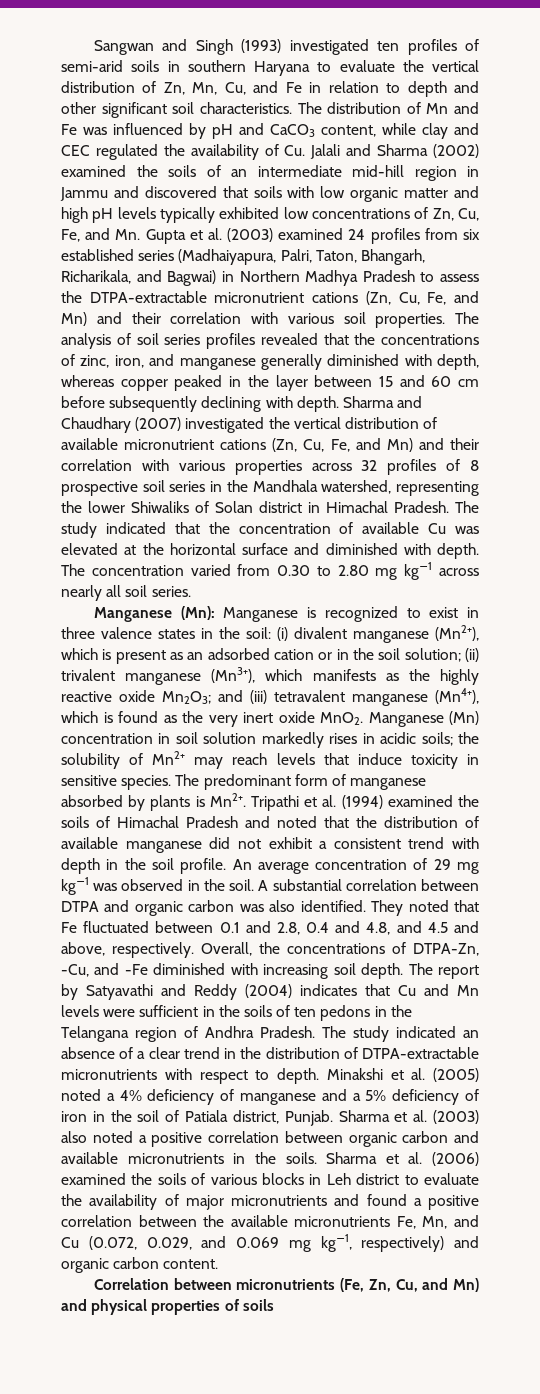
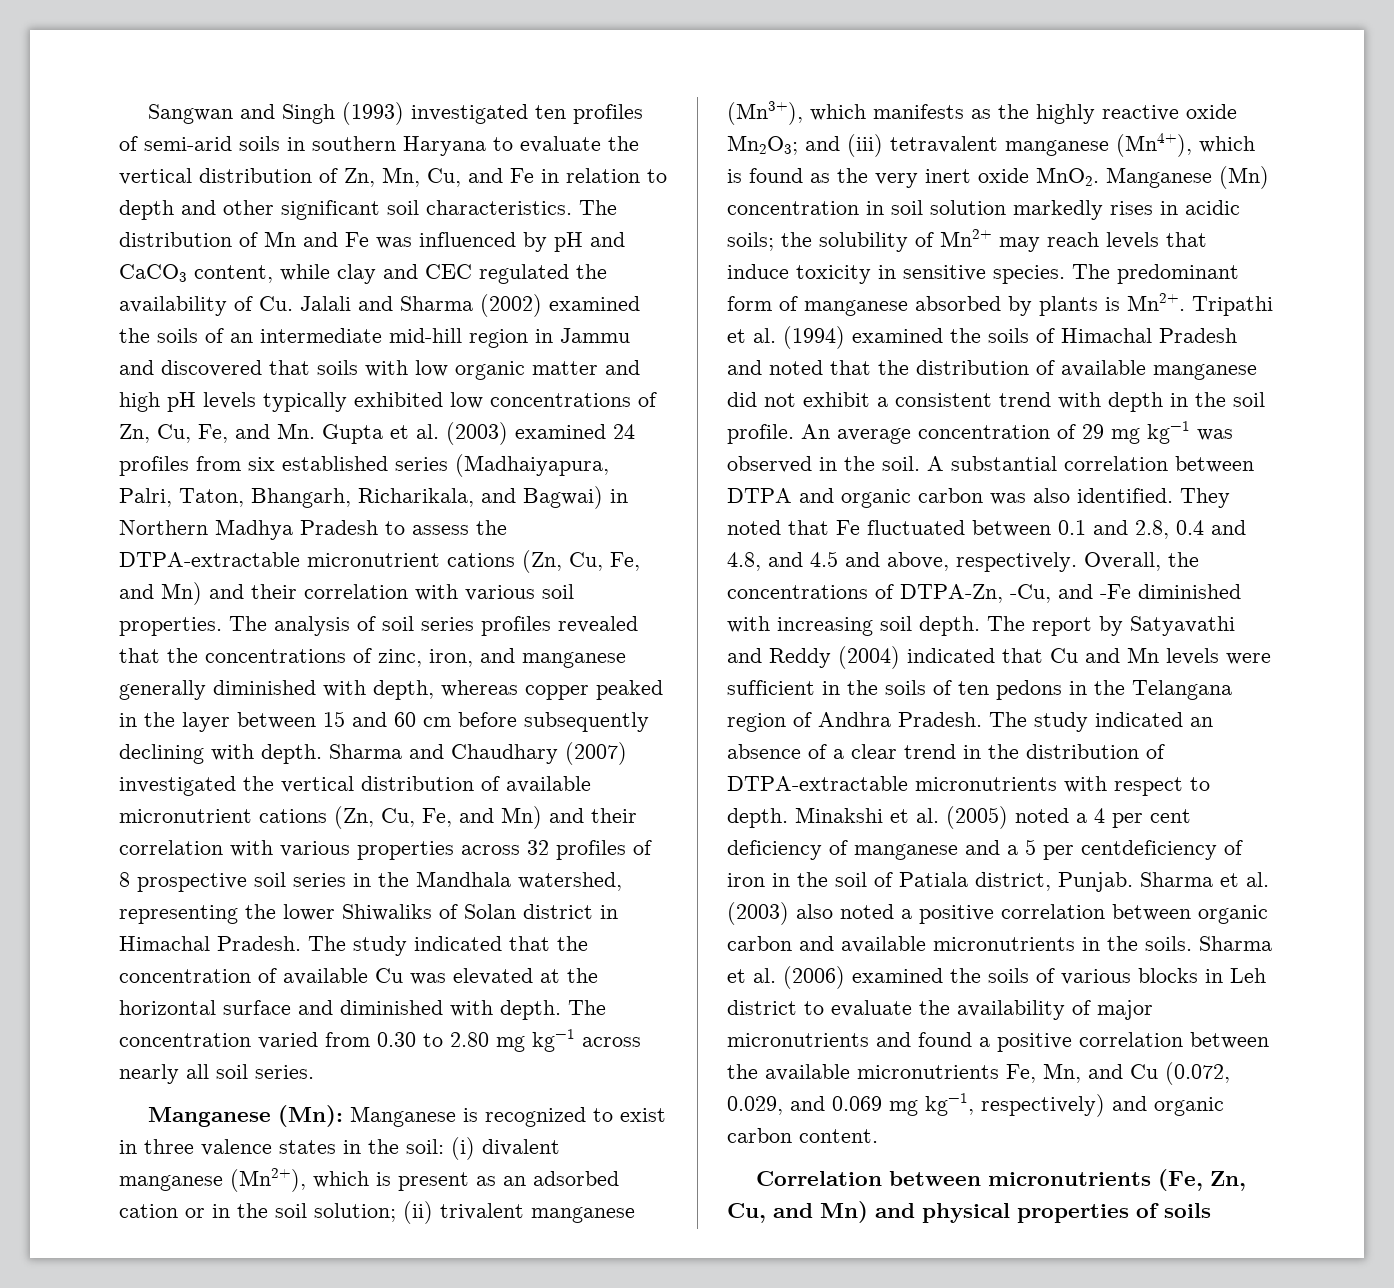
[300,984,357,996] indicates -> [907,648,995,663] indicated
[119,1090,142,1101] 4% -> [1094,808,1191,828] 4 per cent
[365,1089,460,1105] 5% deficiency -> [1025,839,1217,860] 5 per centdeficiency

